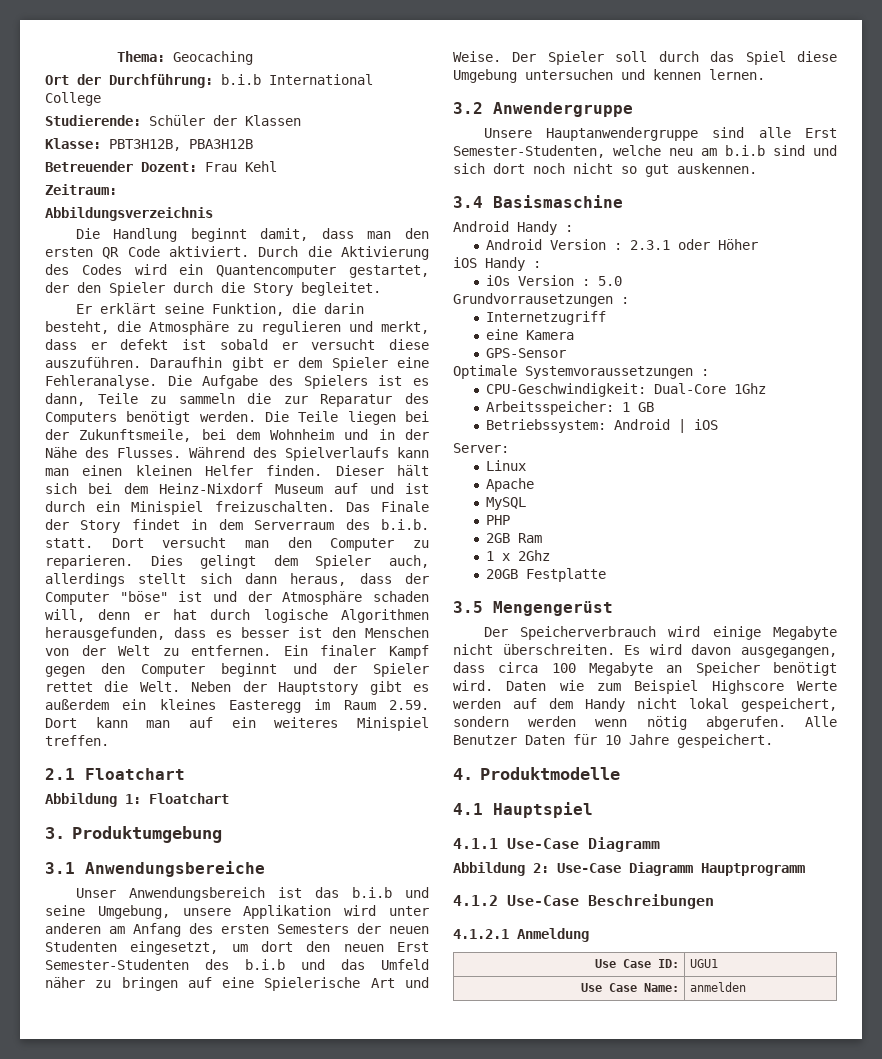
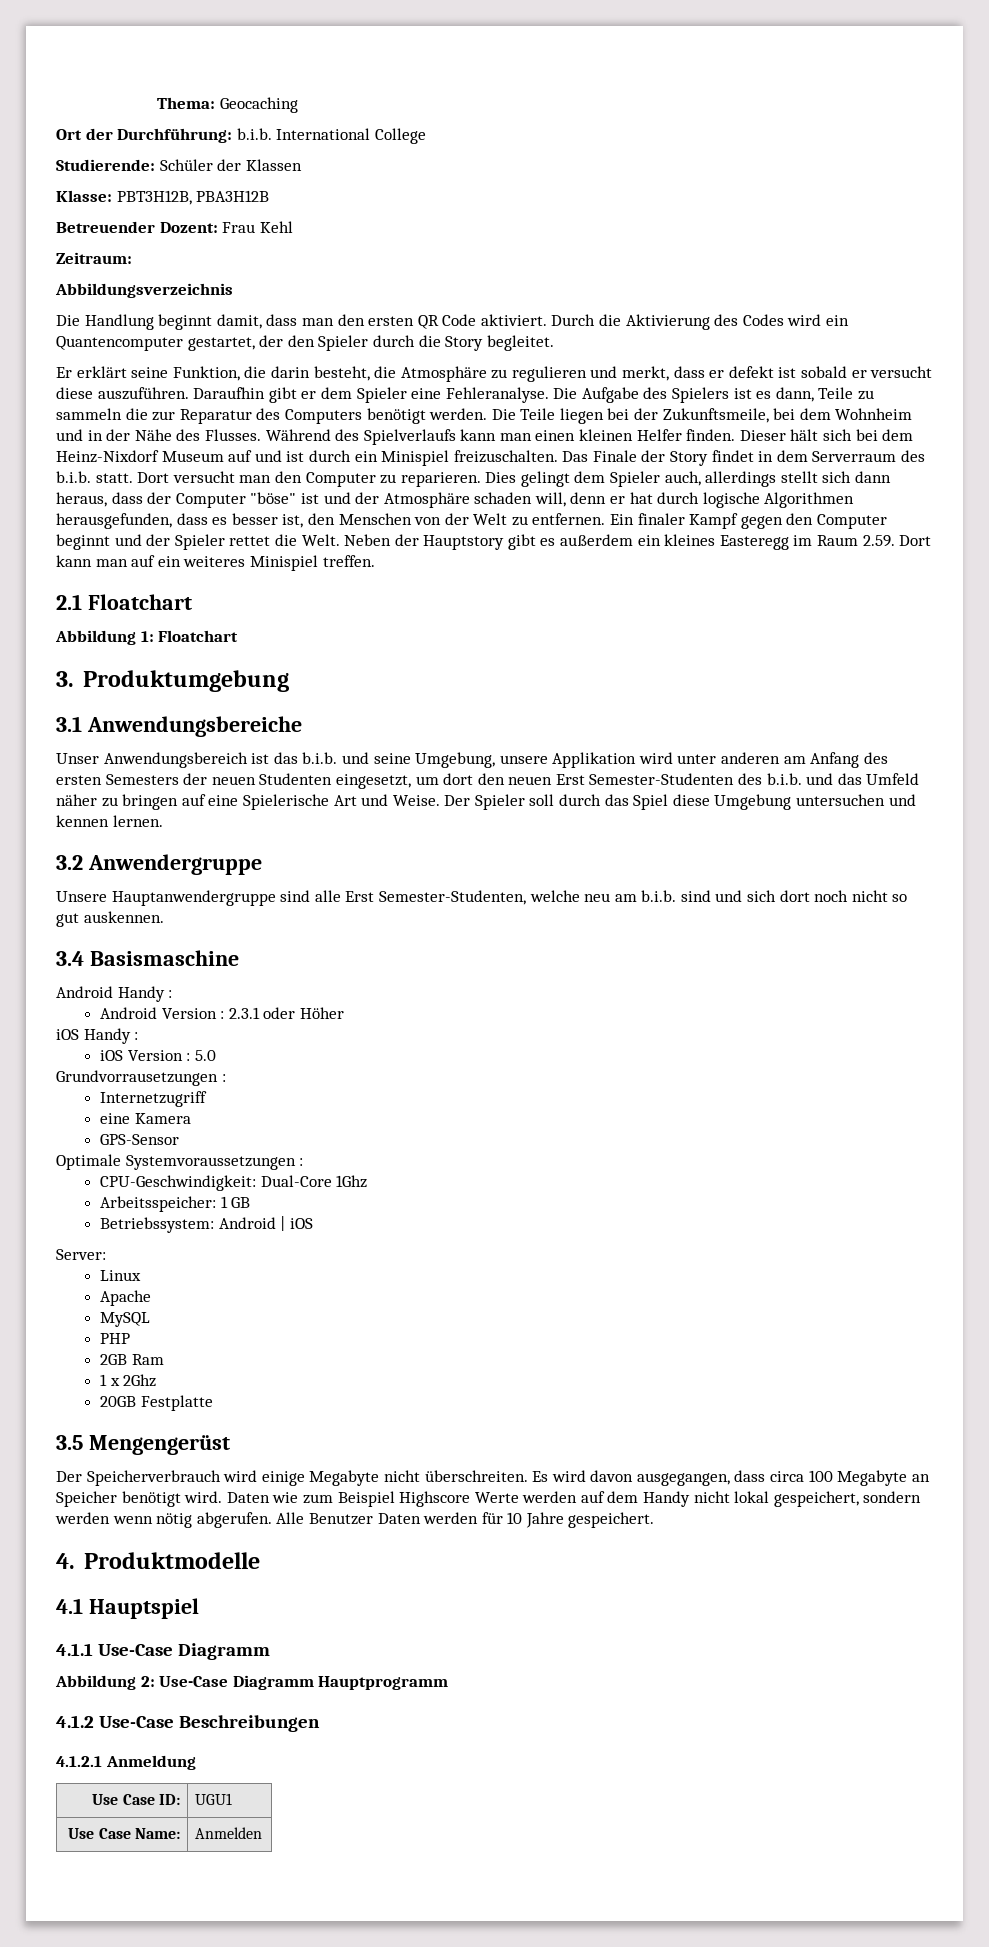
[221,74,261,85] b.i.b -> [236,128,272,140] b.i.b.
[298,627,323,638] ist -> [282,514,304,528] ist,
[351,887,392,898] b.i.b -> [302,752,338,764] b.i.b.
[245,959,285,970] b.i.b -> [766,773,802,785] b.i.b.
[725,145,765,156] b.i.b -> [641,890,677,902] b.i.b.
[485,275,510,286] iOs -> [100,1050,124,1061] iOS
(565, 740) none -> [423,1512,479,1524] werden
[689,982,746,992] anmelden -> [195,1827,263,1839] Anmelden

